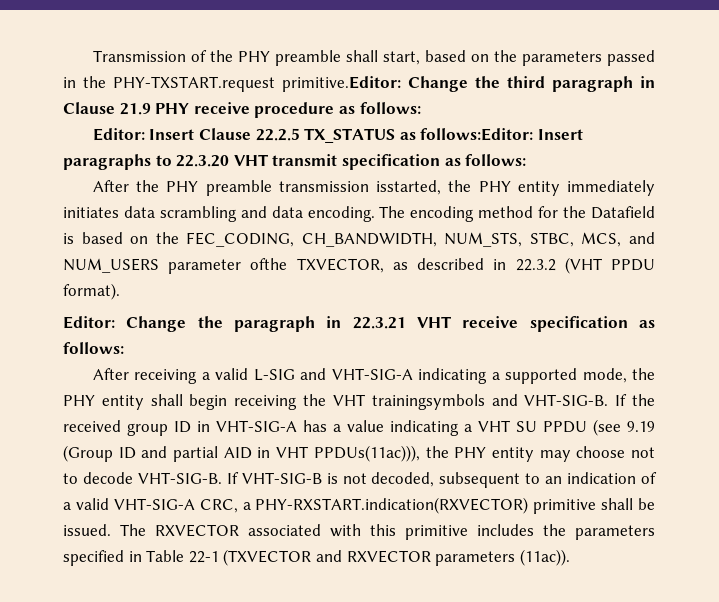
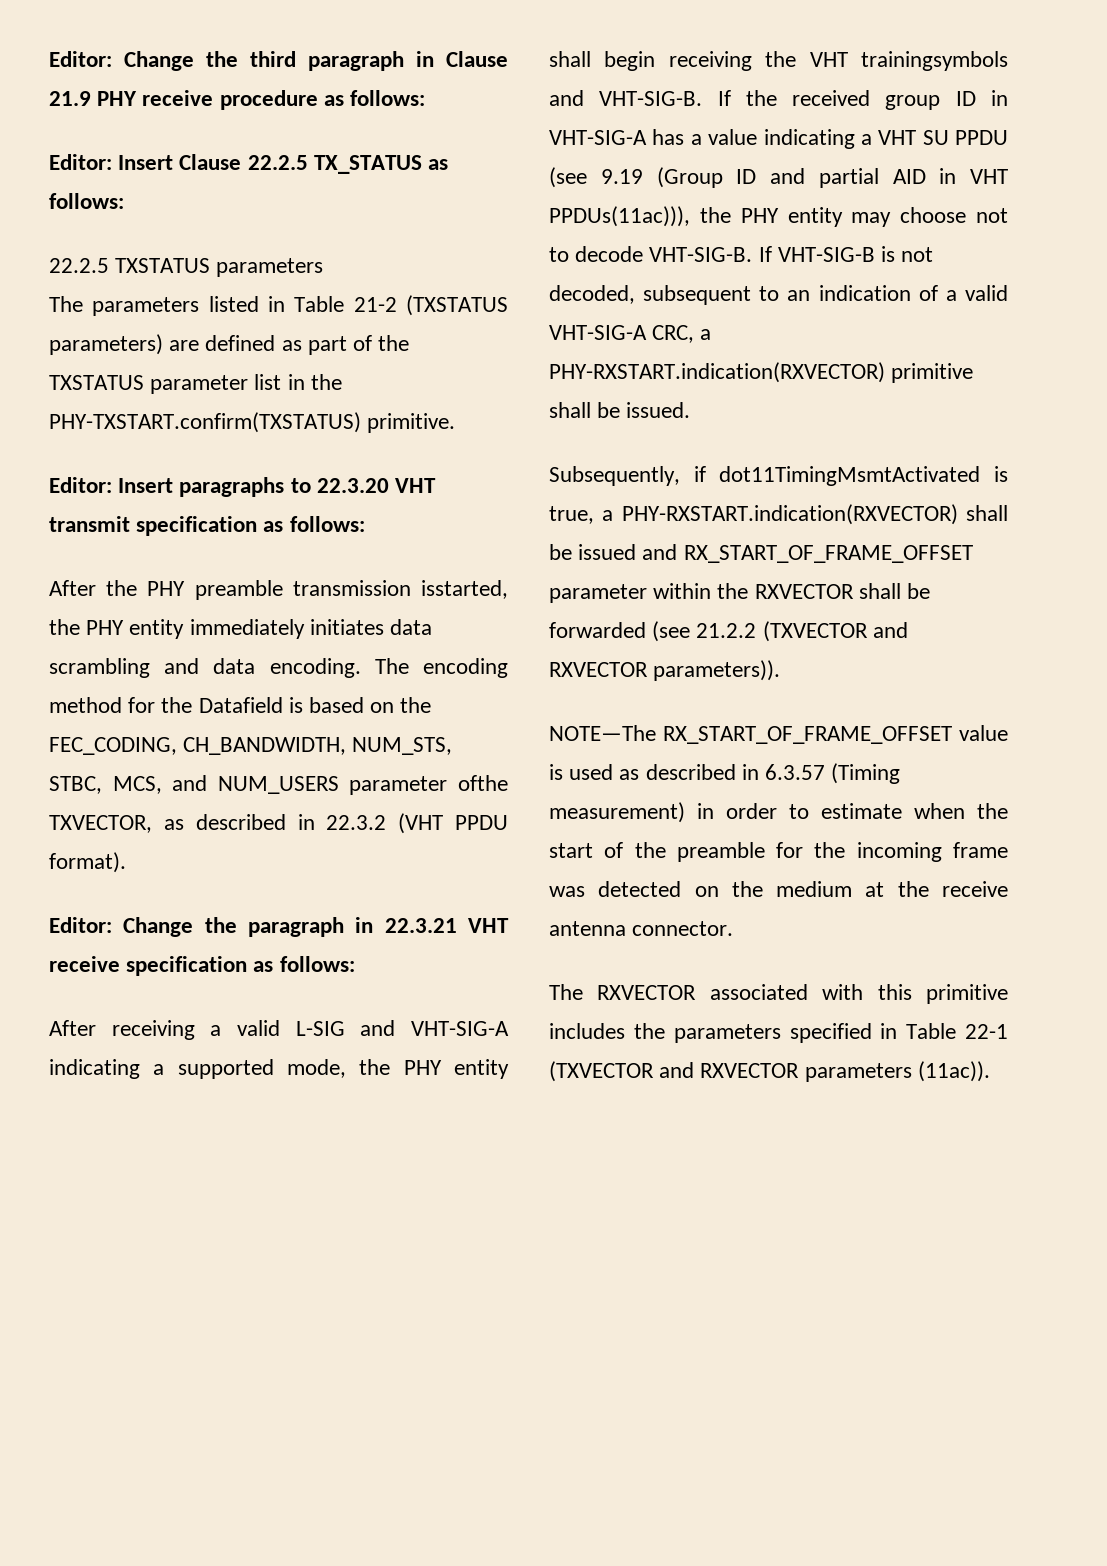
[92,50,655,66] [63,76,401,92] Transmission of the PHY preamble shall start, based on the parameters passed in the PHY-TXSTART.request primitive.Editor: -> [49,51,112,67] Editor:
[420,128,534,141] follows:Editor: -> [49,193,124,209] [49,258,324,277] [49,295,508,316] [49,334,410,355] [49,374,342,394] [49,412,456,433] [49,477,112,493] follows: // 22.2.5 TXSTATUS parameters // The parameters listed in Table 21-2 (TXSTATUS parameters) are defined as part of the TXSTATUS parameter list in the PHY-TXSTART.confirm(TXSTATUS) primitive. // Editor:
(111, 530) none -> [549,466,1008,486] [549,504,1008,525] [549,544,973,563] [549,583,931,603] [549,621,908,642] [549,660,781,681] [549,725,1008,744] [549,763,901,784] [549,802,1008,823] [549,842,1008,862] [549,881,1008,897] [549,921,734,936] // Subsequently, if dot11TimingMsmtActivated is true, a PHY-RXSTART.indication(RXVECTOR) shall be issued and RX_START_OF_FRAME_OFFSET parameter within the RXVECTOR shall be forwarded (see 21.2.2 (TXVECTOR and RXVECTOR parameters)). // NOTE—The RX_START_OF_FRAME_OFFSET value is used as described in 6.3.57 (Timing measurement) in order to estimate when the start of the preamble for the incoming frame was detected on the medium at the receive antenna connector. //

